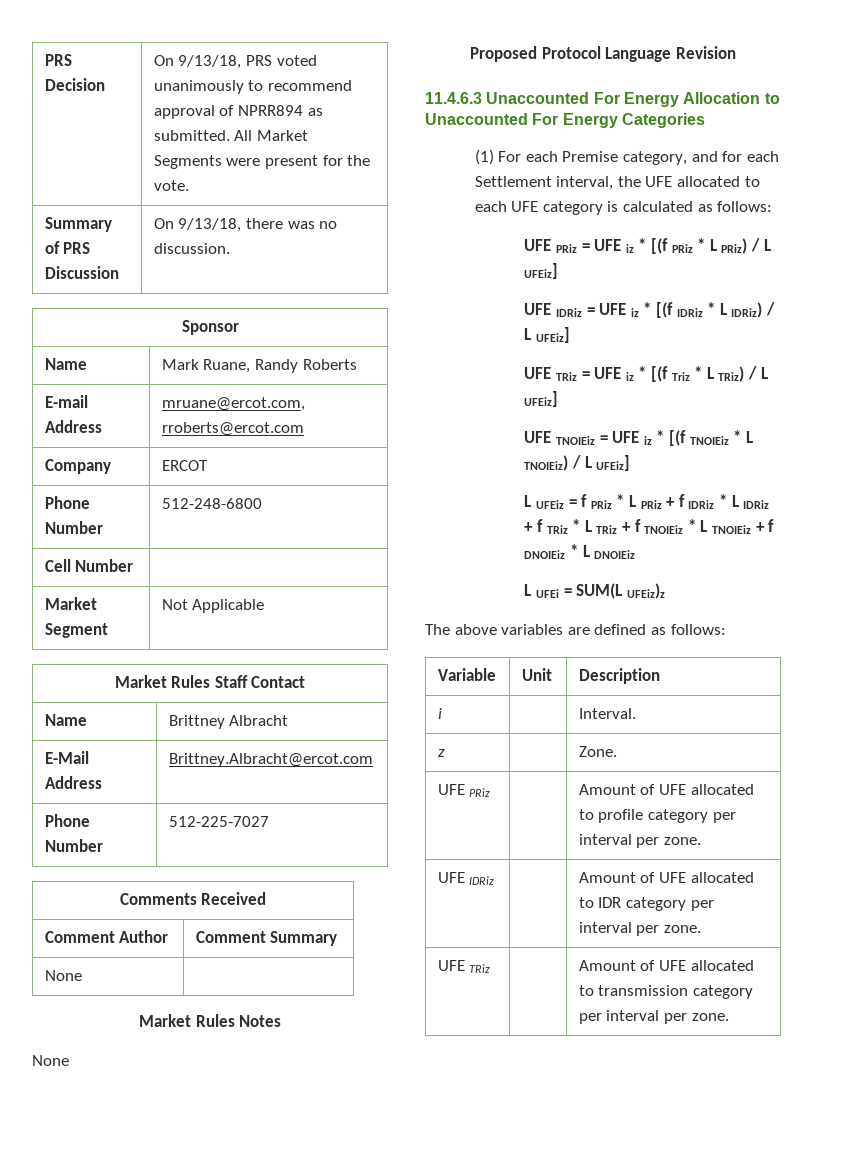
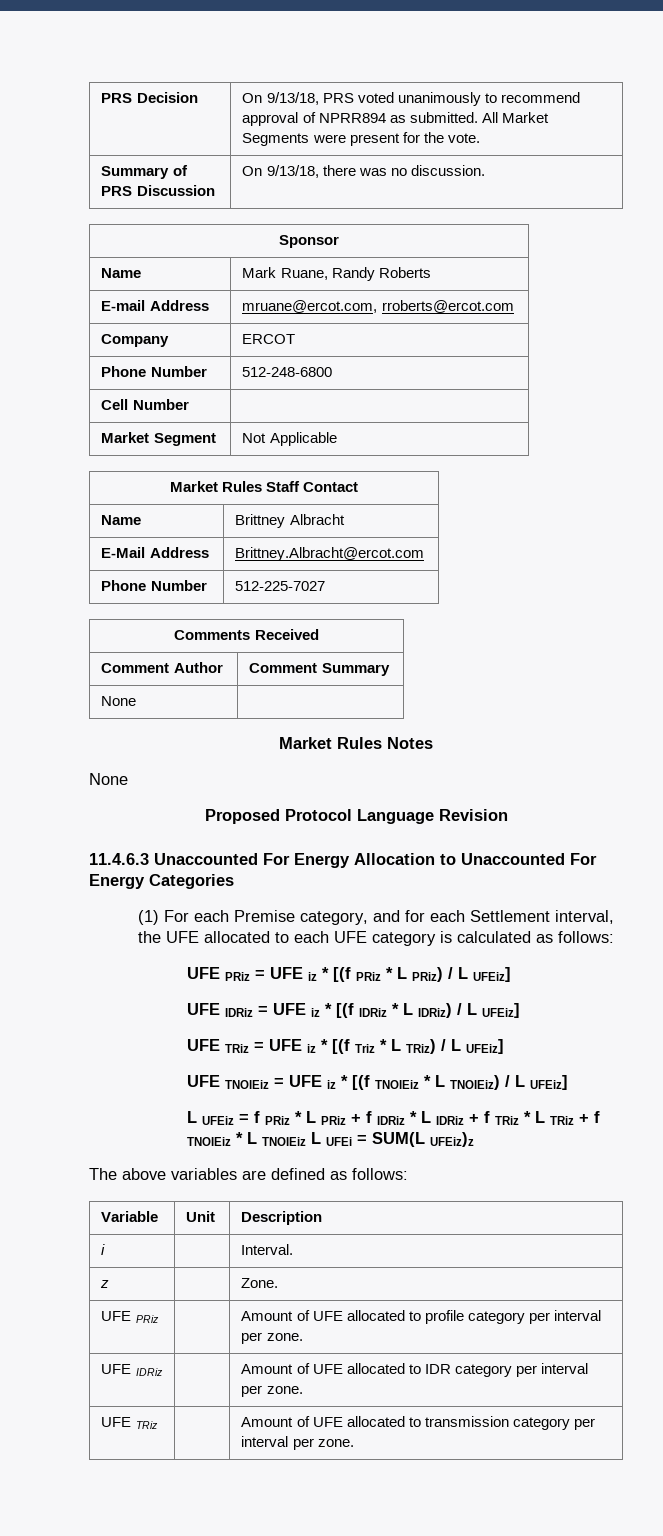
[755,519,775,532] [524,544,636,559] + f DNOIEiz * L DNOIEiz // -> (306, 1141) none

